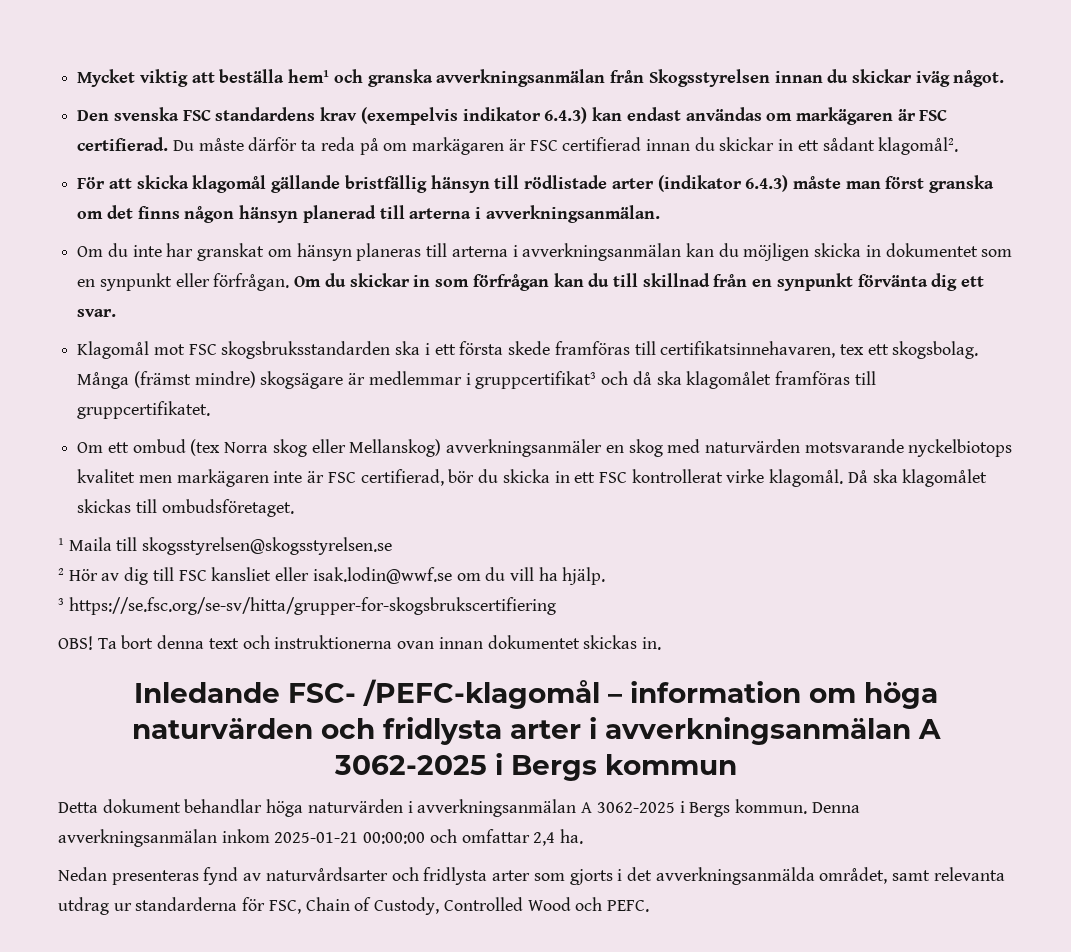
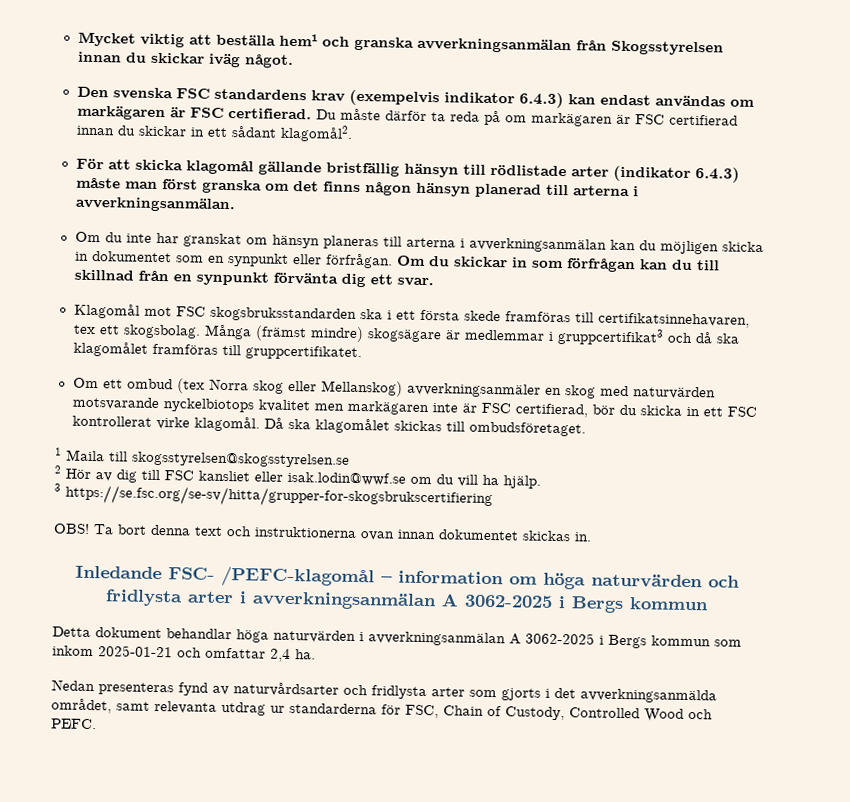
[734,799,860,814] [58,829,217,847] kommun. Denna avverkningsanmälan -> [651,635,742,647] kommun som
[363,832,426,844] 00:00:00 -> (173, 651) none

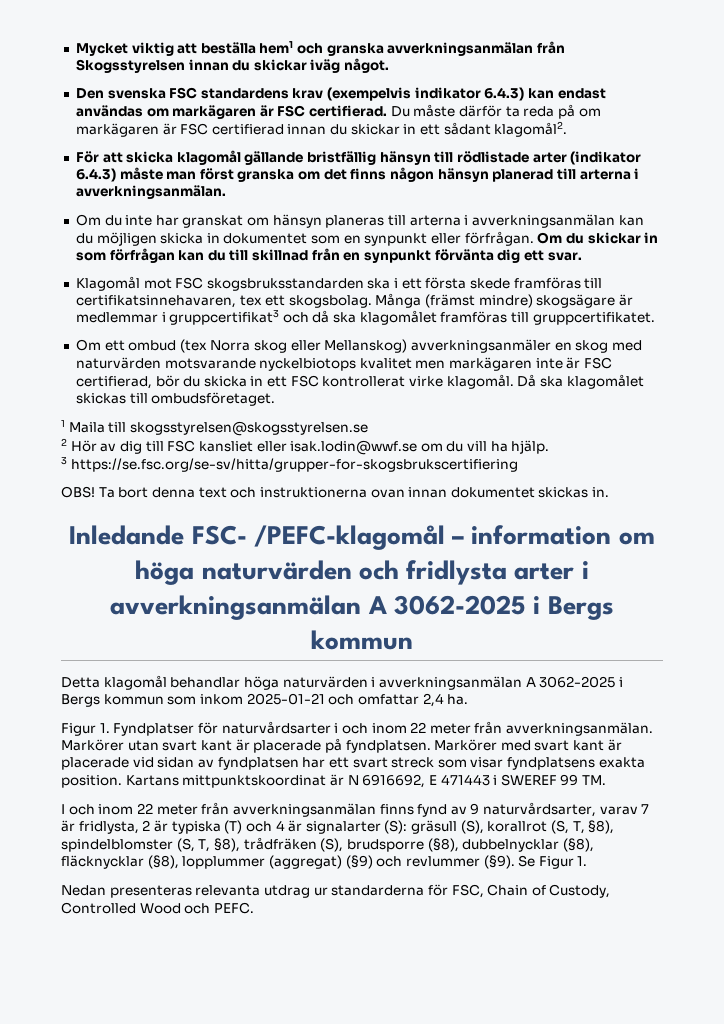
[95,627,162,639] dokument -> [103,675,167,690] klagomål
[51,679,717,704] [51,698,150,714] Nedan presenteras fynd av naturvårdsarter och fridlysta arter som gjorts i det avverkningsanmälda området, samt -> [61,721,654,736] [61,738,622,753] [61,757,645,770] [61,774,607,788] [61,802,650,817] [61,820,615,834] [61,837,594,852] [61,855,588,869] [61,885,192,898] Figur 1. Fyndplatser för naturvårdsarter i och inom 22 meter från avverkningsanmälan. Markörer utan svart kant är placerade på fyndplatsen. Markörer med svart kant är placerade vid sidan av fyndplatsen har ett svart streck som visar fyndplatsens exakta position. Kartans mittpunktskoordinat är N 6916692, E 471443 i SWEREF 99 TM. // I och inom 22 meter från avverkningsanmälan finns fynd av 9 naturvårdsarter, varav 7 är fridlysta, 2 är typiska (T) och 4 är signalarter (S): gräsull (S), korallrot (S, T, §8), spindelblomster (S, T, §8), trådfräken (S), brudsporre (§8), dubbelnycklar (§8), fläcknycklar (§8), lopplummer (aggregat) (§9) och revlummer (§9). Se Figur 1. // Nedan presenteras

